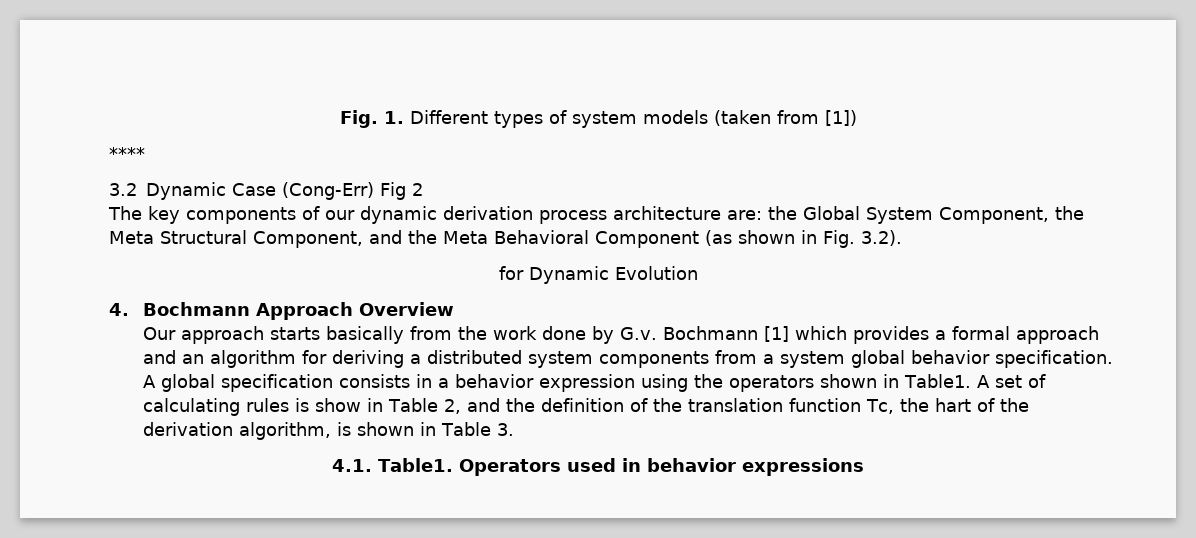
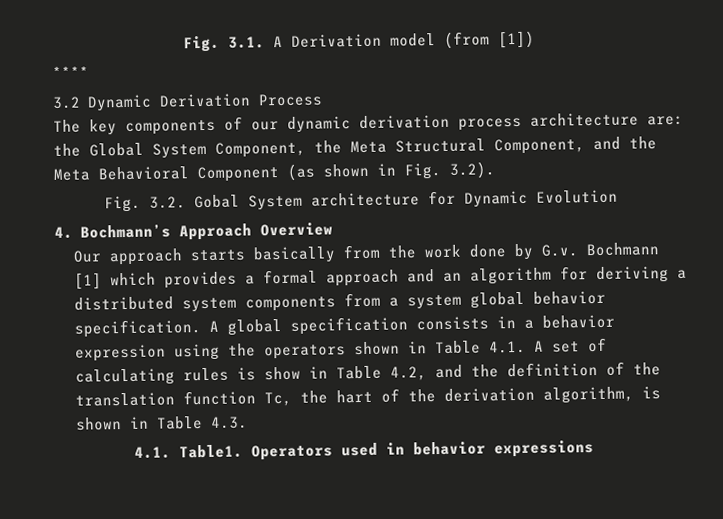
[339,110,819,128] Fig. 1. Different types of system models (taken from -> [183,31,490,53] Fig. 3.1. A Derivation model (from
[231,182,423,200] Case (Cong-Err) Fig 2 -> [158,93,323,108] Derivation Process
(902, 238) none -> [104,192,420,213] Fig. 3.2. Gobal System architecture
[143,302,251,316] Bochmann -> [79,224,171,239] Bochmann’s
[904,374,972,388] Table1. -> [434,340,526,355] Table 4.1.
[444,399,462,414] 2, -> [389,366,427,381] 4.2,
[497,423,515,436] 3. -> [209,416,248,429] 4.3.

